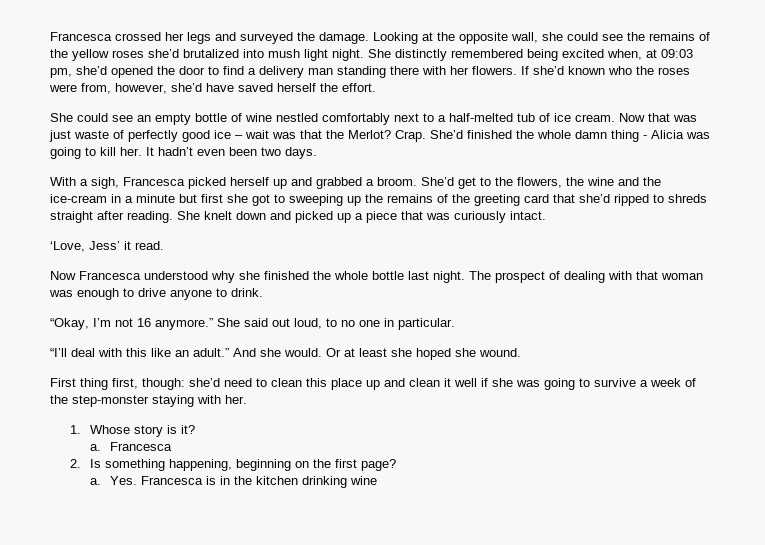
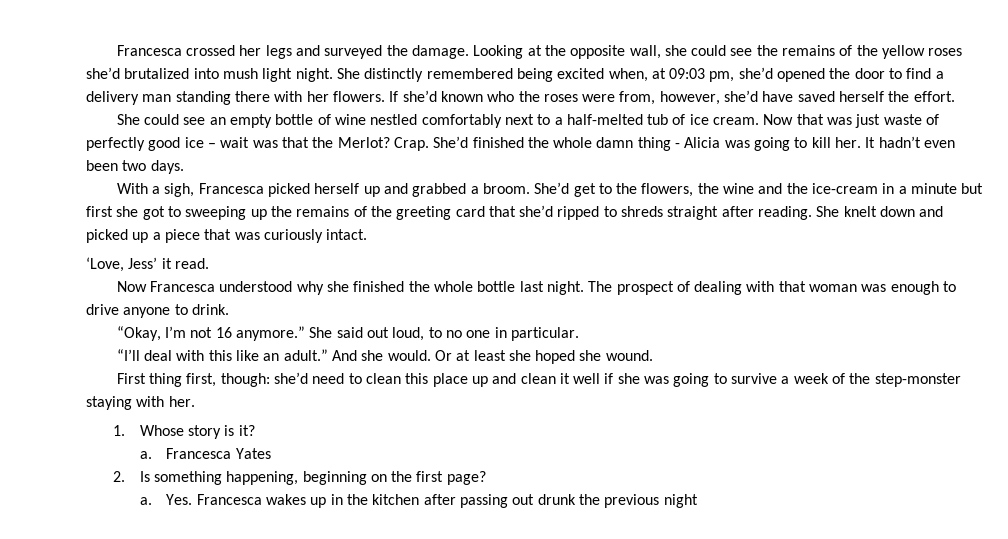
(172, 446) none -> [235,448,271,459] Yates
[205,476,216,485] is -> [265,494,327,508] wakes up
[301,476,377,488] drinking wine -> [423,494,698,508] after passing out drunk the previous night

